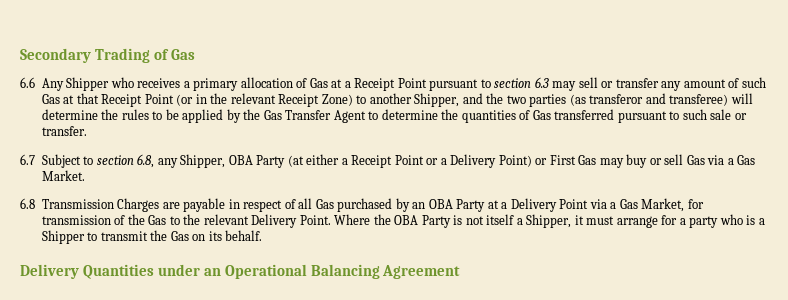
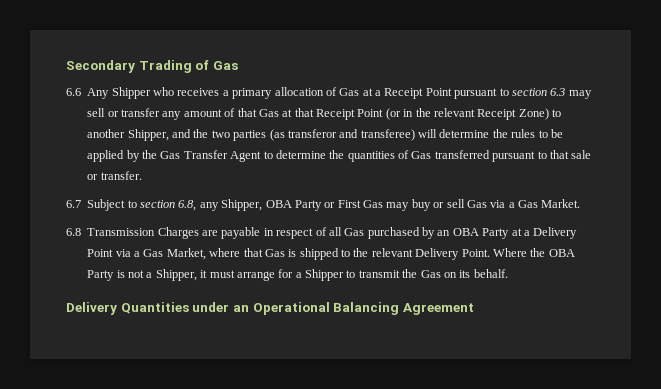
[741,77,766,88] such -> [237,108,257,117] that
[682,109,707,120] such -> [549,150,569,159] that
[287,154,532,168] (at either a Receipt Point or a Delivery Point) -> (322, 205) none
[687,199,704,209] [41,214,167,225] for transmission of the Gas -> [209,248,339,260] where that Gas is shipped
[486,214,515,225] itself -> (144, 274) none
[689,214,765,228] party who is a -> (302, 275) none

